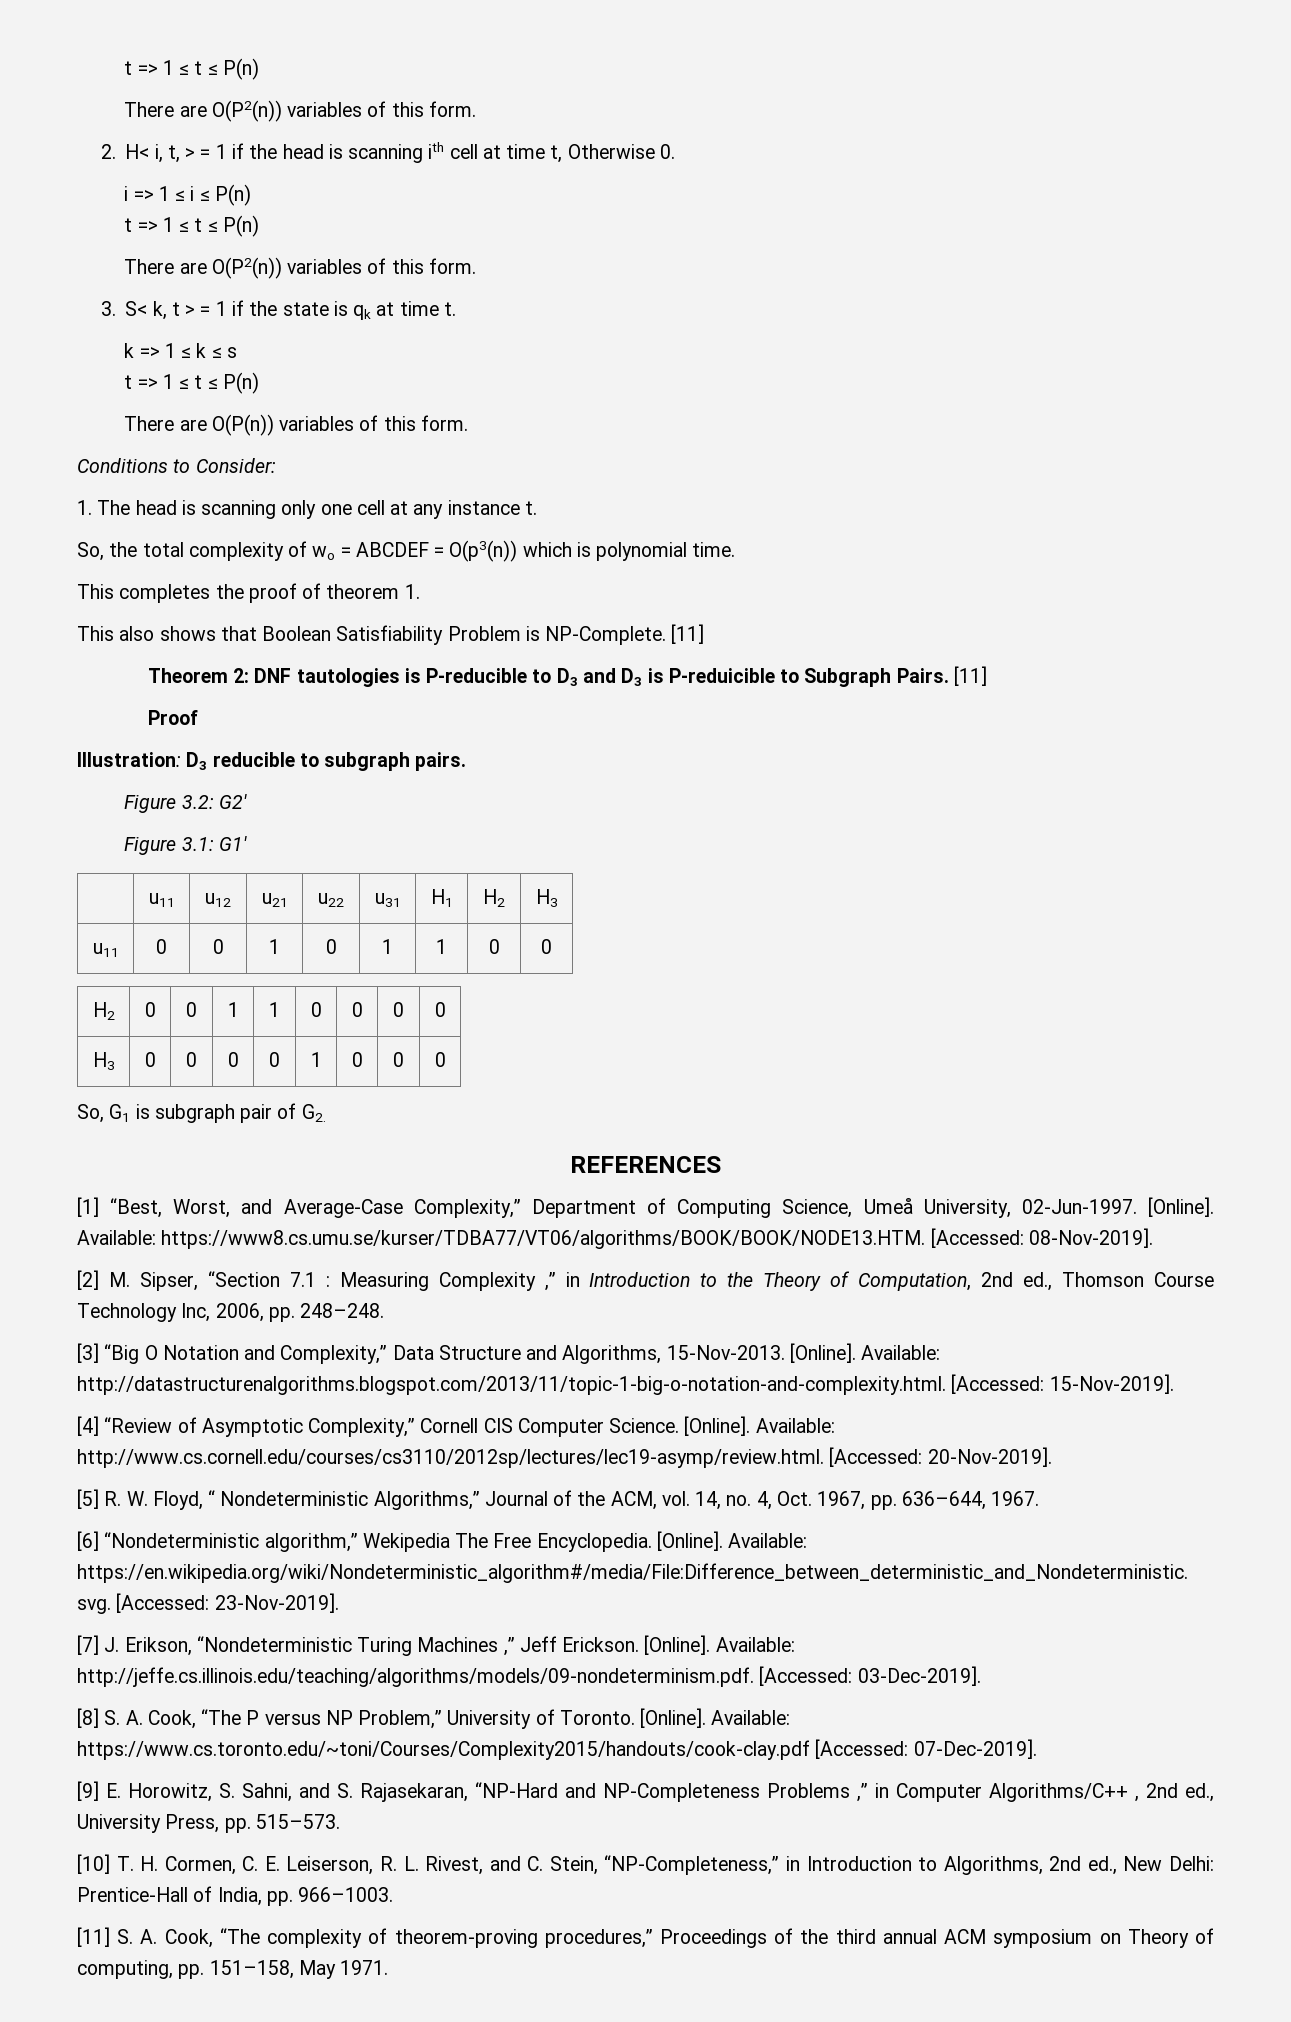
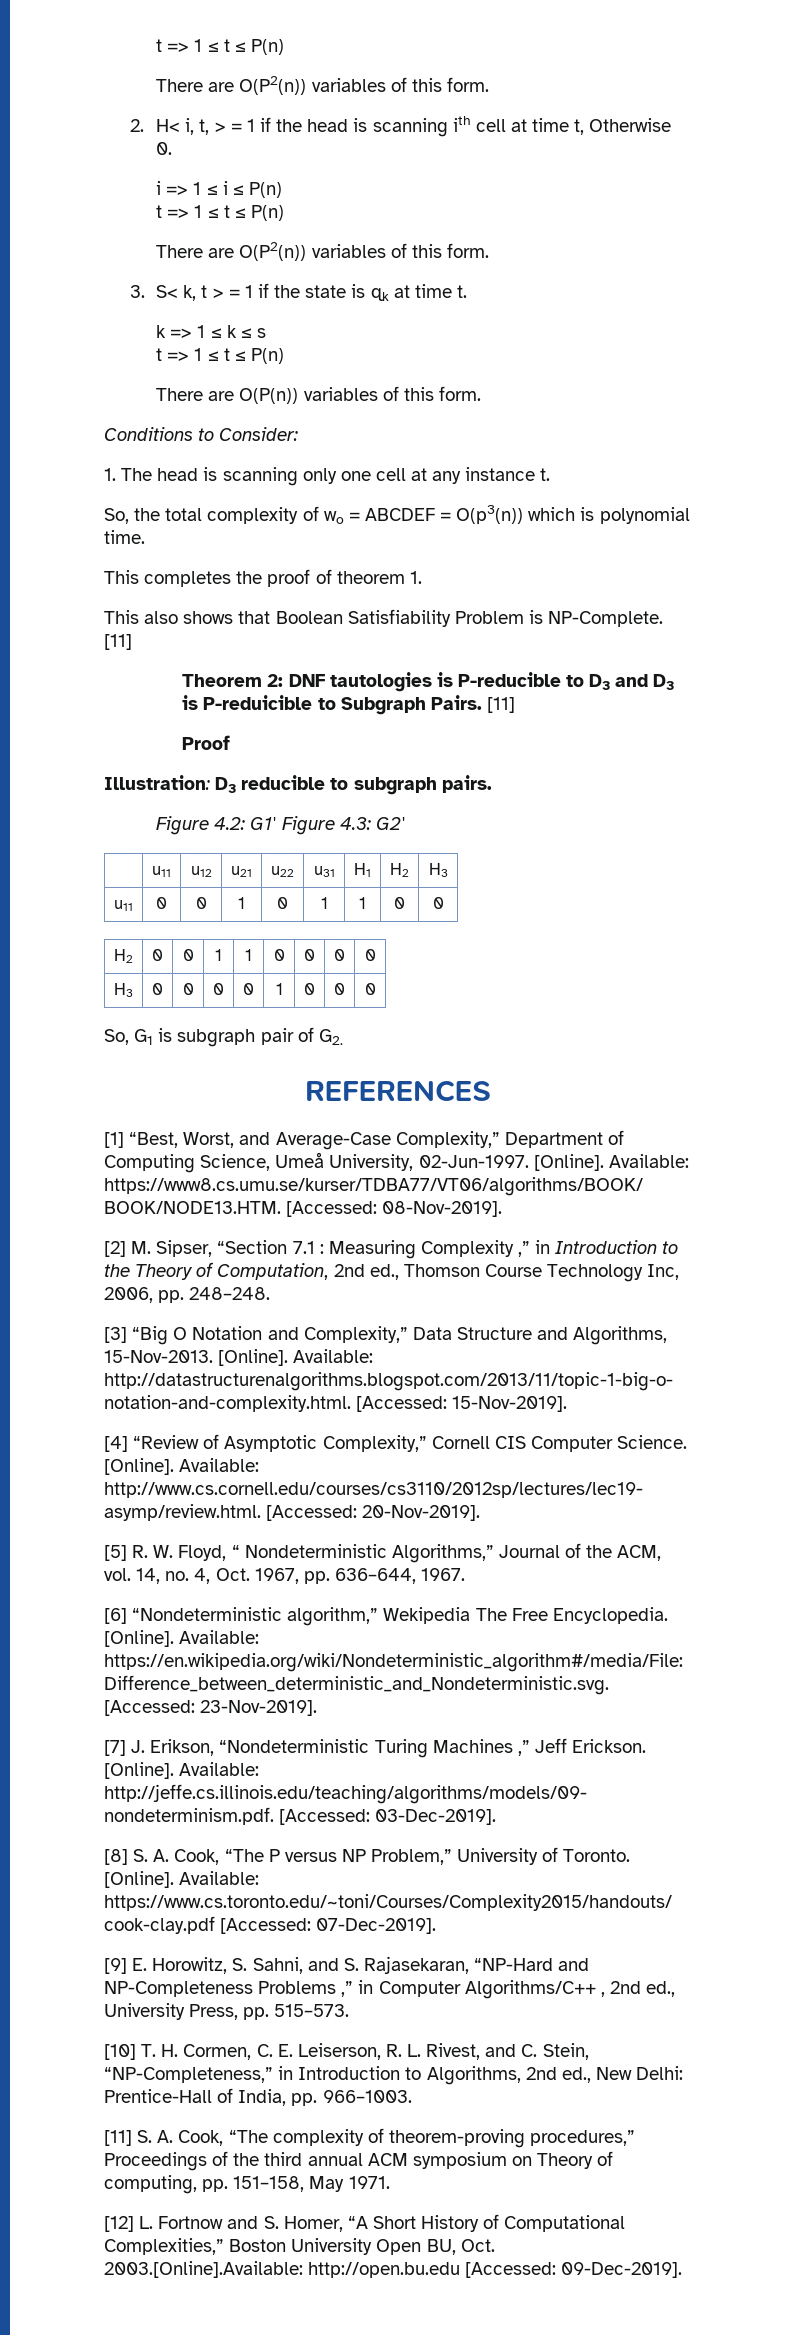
[181,794,247,809] [124,836,247,855] 3.2: G2' // Figure 3.1: G1' -> [214,816,405,835] 4.2: G1' Figure 4.3: G2'
(389, 1967) none -> [104,2214,626,2232] [104,2238,495,2255] [104,2261,683,2278] // [12] L. Fortnow and S. Homer, “A Short History of Computational Complexities,” Boston University Open BU, Oct. 2003.[Online].Available: http://open.bu.edu [Accessed: 09-Dec-2019].

